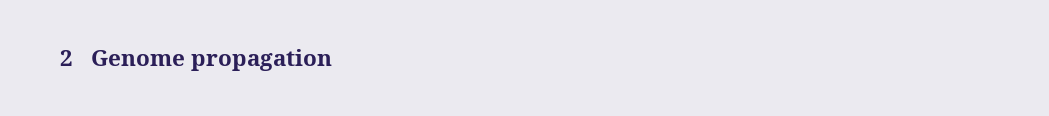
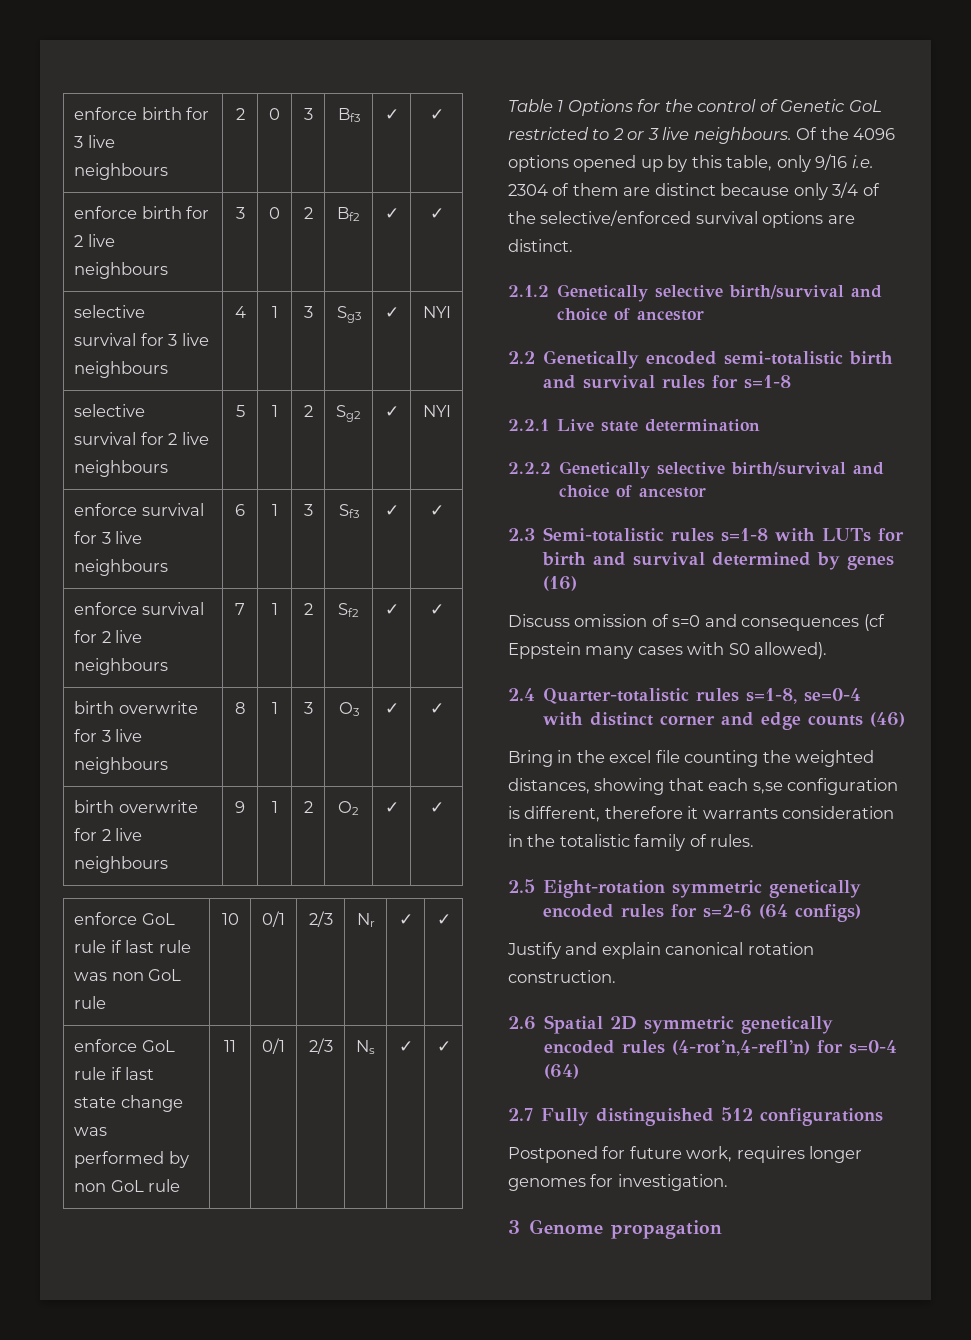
[60,50,73,66] 2 -> [74,107,210,120] [74,135,115,148] [74,163,169,180] [235,108,245,120] [269,108,280,120] [303,108,313,120] [337,108,360,122] [384,109,399,120] [429,109,444,120] [74,206,210,219] [74,234,115,247] [74,262,169,279] [235,207,245,219] [269,207,280,219] [303,207,313,219] [337,207,360,221] [384,208,399,219] [429,208,444,219] [74,305,146,318] [74,333,209,346] [74,361,169,378] [234,306,246,318] [271,306,278,318] [303,306,313,318] [336,306,361,323] [384,307,399,318] [422,306,451,318] [74,404,146,417] [74,432,209,445] [74,460,169,477] [235,405,245,417] [271,405,278,417] [303,405,313,417] [336,405,361,422] [384,406,399,417] [422,405,451,417] [74,503,204,516] [74,531,143,544] [74,559,169,576] [235,504,245,516] [271,504,278,516] [303,504,313,516] [338,504,359,518] [384,505,399,516] [429,505,444,516] [74,602,204,615] [74,630,143,643] [74,658,169,675] [235,603,245,615] [271,603,278,615] [303,603,313,615] [338,603,359,617] [384,604,399,615] [429,604,444,615] [74,701,198,714] [74,729,143,742] [74,757,169,774] [234,702,246,714] [271,702,278,714] [303,702,313,714] [338,702,359,716] [384,703,399,714] [429,703,444,714] [74,800,198,813] [74,828,143,841] [74,856,169,873] [235,801,245,813] [271,801,278,813] [303,801,313,813] [338,801,359,815] [384,802,399,813] [429,802,444,813] [74,912,175,925] [74,940,191,953] [74,969,182,981] [74,996,107,1009] [221,913,239,925] [262,911,285,927] [308,911,333,927] [356,913,375,927] [398,914,413,925] [436,914,451,925] [74,1039,175,1052] [74,1067,155,1080] [74,1095,183,1112] [74,1127,108,1136] [74,1151,189,1168] [74,1179,181,1192] [224,1040,236,1052] [262,1038,285,1054] [308,1038,333,1054] [356,1040,375,1054] [398,1041,413,1052] [436,1041,451,1052] [508,99,882,116] [508,127,896,144] [508,154,874,172] [508,182,880,200] [508,210,855,228] [508,239,573,252] [508,284,883,302] [557,308,705,321] [508,350,894,369] [543,375,792,389] [508,419,761,432] [508,461,885,479] [559,485,707,498] [508,527,905,542] [542,552,895,570] [543,576,578,591] [508,614,885,631] [508,642,828,659] [508,688,862,704] [543,712,906,730] [508,750,875,767] [508,778,899,795] [508,806,895,822] [508,834,755,851] [508,879,862,898] [543,904,862,922] [507,942,814,959] [508,970,616,983] [508,1015,834,1034] [544,1040,898,1056] [544,1064,580,1079] [508,1107,884,1126] [508,1146,863,1163] [508,1174,728,1191] [508,1220,520,1234] enforce birth for 3 live neighbours | 2 | 0 | 3 | Bf3 | ✓ | ✓ // enforce birth for 2 live neighbours | 3 | 0 | 2 | Bf2 | ✓ | ✓ // selective survival for 3 live neighbours | 4 | 1 | 3 | Sg3 | ✓ | NYI // selective survival for 2 live neighbours | 5 | 1 | 2 | Sg2 | ✓ | NYI // enforce survival for 3 live neighbours | 6 | 1 | 3 | Sf3 | ✓ | ✓ // enforce survival for 2 live neighbours | 7 | 1 | 2 | Sf2 | ✓ | ✓ // birth overwrite for 3 live neighbours | 8 | 1 | 3 | O3 | ✓ | ✓ // birth overwrite for 2 live neighbours | 9 | 1 | 2 | O2 | ✓ | ✓ // enforce GoL rule if last rule was non GoL rule | 10 | 0/1 | 2/3 | Nr | ✓ | ✓ // enforce GoL rule if last state change was performed by non GoL rule | 11 | 0/1 | 2/3 | Ns | ✓ | ✓ // Table 1 Options for the control of Genetic GoL restricted to 2 or 3 live neighbours. Of the 4096 options opened up by this table, only 9/16 i.e. 2304 of them are distinct because only 3/4 of the selective/enforced survival options are distinct. // 2.1.2 Genetically selective birth/survival and choice of ancestor // 2.2 Genetically encoded semi-totalistic birth and survival rules for s=1-8 // 2.2.1 Live state determination // 2.2.2 Genetically selective birth/survival and choice of ancestor // 2.3 Semi-totalistic rules s=1-8 with LUTs for birth and survival determined by genes (16) // Discuss omission of s=0 and consequences (cf Eppstein many cases with S0 allowed). // 2.4 Quarter-totalistic rules s=1-8, se=0-4 with distinct corner and edge counts (46) // Bring in the excel file counting the weighted distances, showing that each s,se configuration is different, therefore it warrants consideration in the totalistic family of rules. // 2.5 Eight-rotation symmetric genetically encoded rules for s=2-6 (64 configs) // Justify and explain canonical rotation construction. // 2.6 Spatial 2D symmetric genetically encoded rules (4-rot’n,4-refl’n) for s=0-4 (64) // 2.7 Fully distinguished 512 configurations // Postponed for future work, requires longer genomes for investigation. // 3

